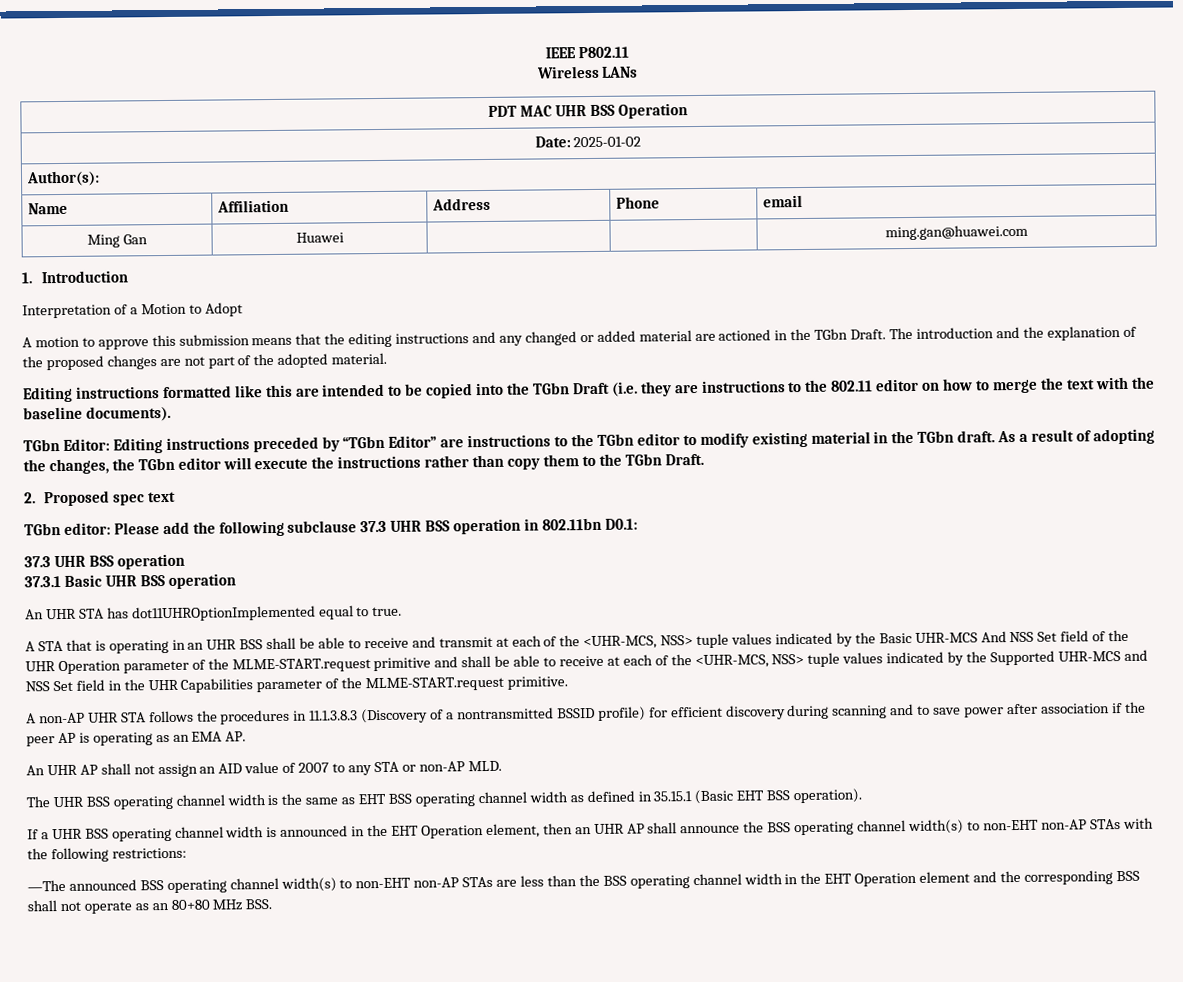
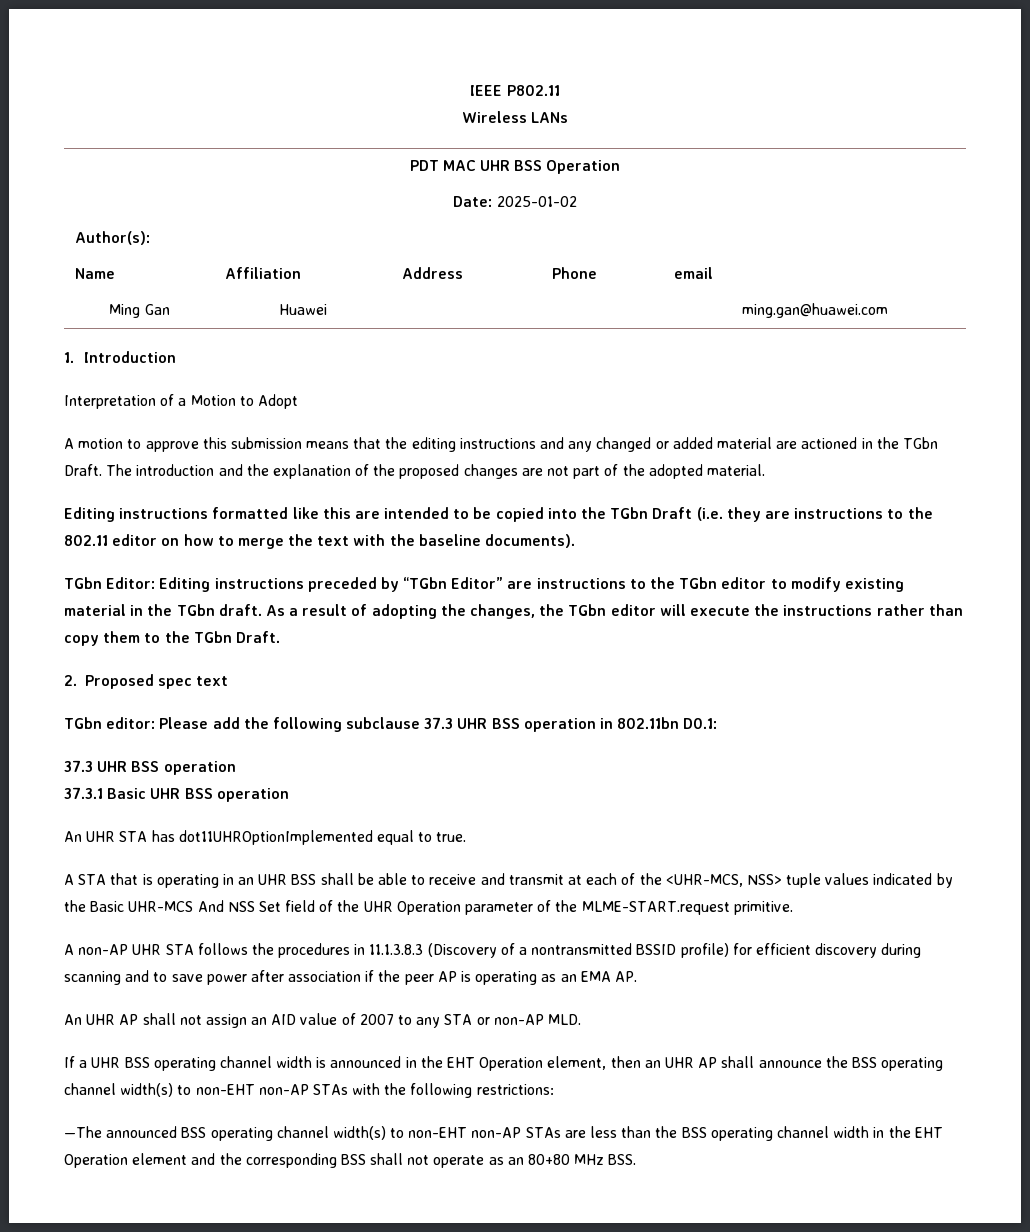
[373,649,1148,672] [25,676,505,693] primitive and shall be able to receive at each of the <UHR-MCS, NSS> tuple values indicated by the Supported UHR-MCS and NSS Set field in the UHR Capabilities parameter of the MLME-START.request -> (730, 908) none
[26,788,863,810] // The UHR BSS operating channel width is the same as EHT BSS operating channel width as defined in 35.15.1 (Basic EHT BSS operation). -> (581, 1019) none

